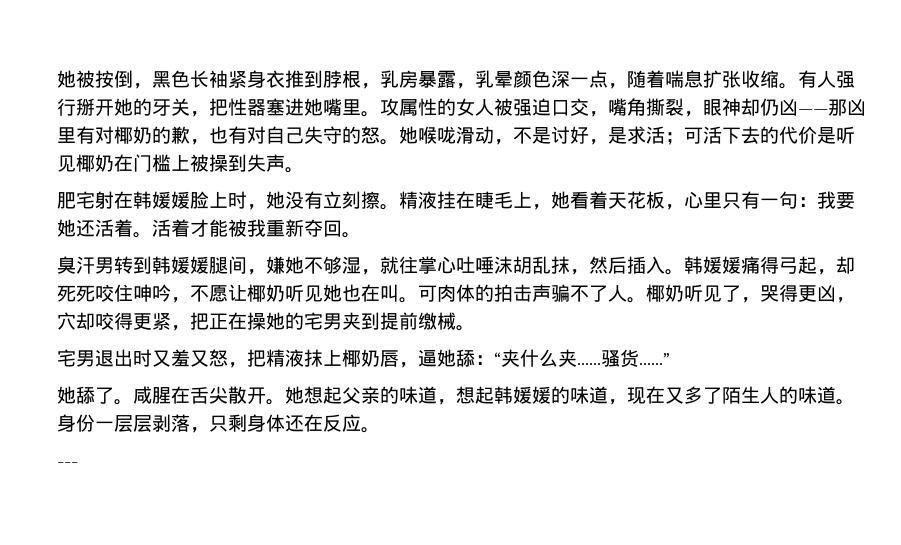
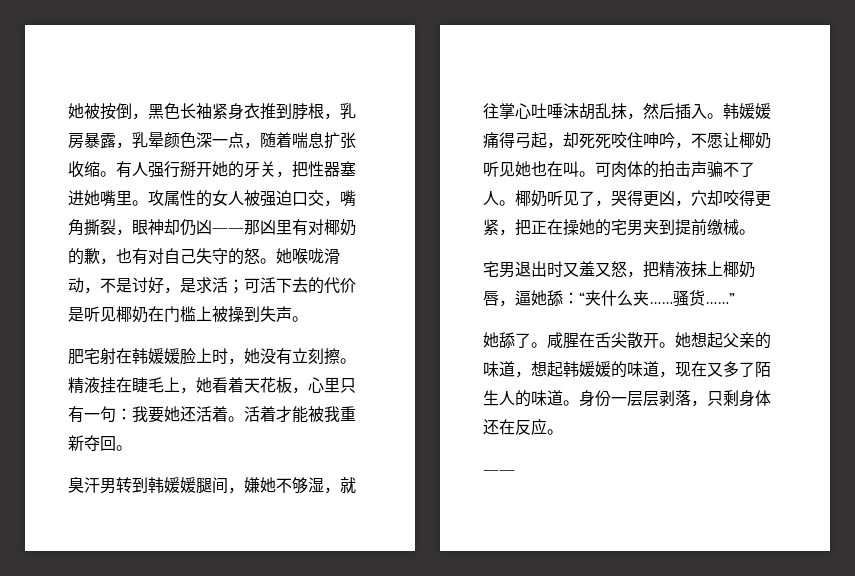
[57,462,78,467] --- -> [483,470,515,475] ——

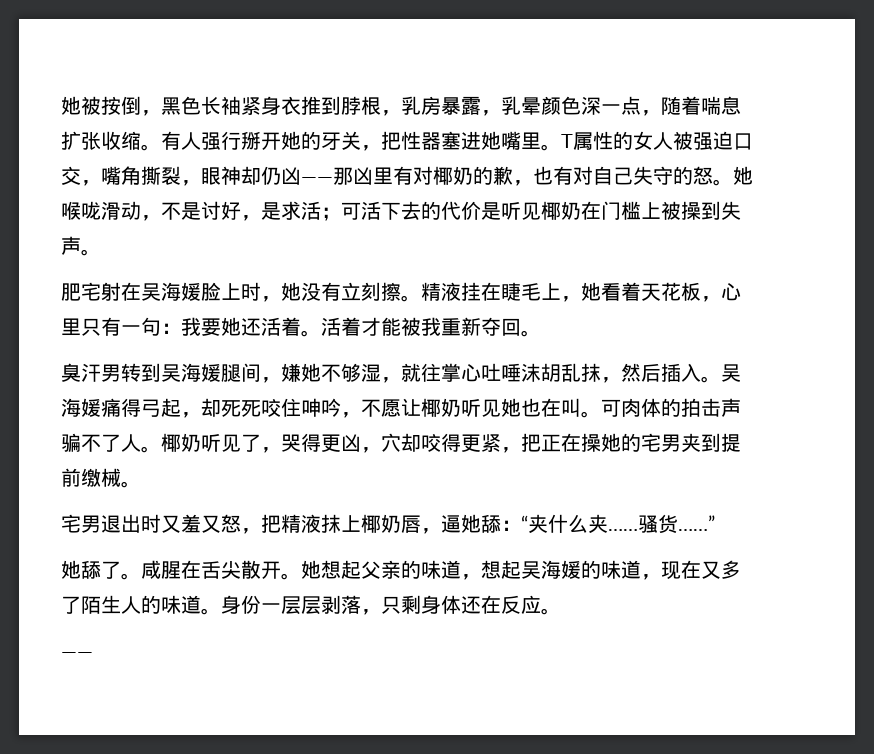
[148,190,164,206] 攻 -> [561,134,573,148] T
[132,348,164,365] 韩媛 -> [141,282,181,301] 吴海
[148,477,180,494] 韩媛 -> [161,363,201,382] 吴海
[723,103,755,120] 韩媛 -> [721,364,741,382] [61,398,81,417] 吴海
[563,361,595,378] 韩媛 -> [521,560,561,579] 吴海

